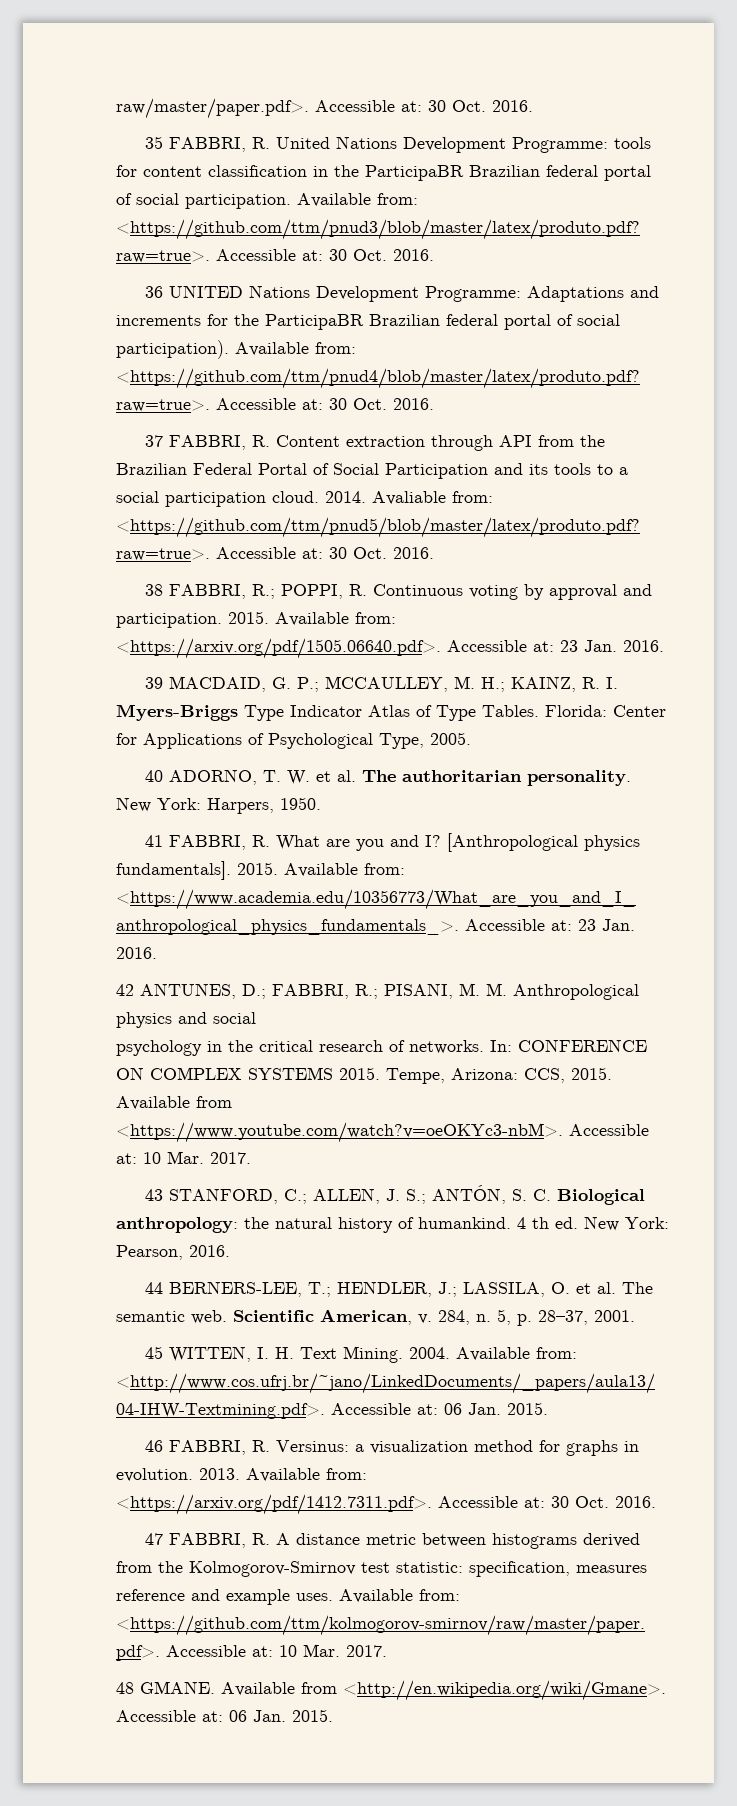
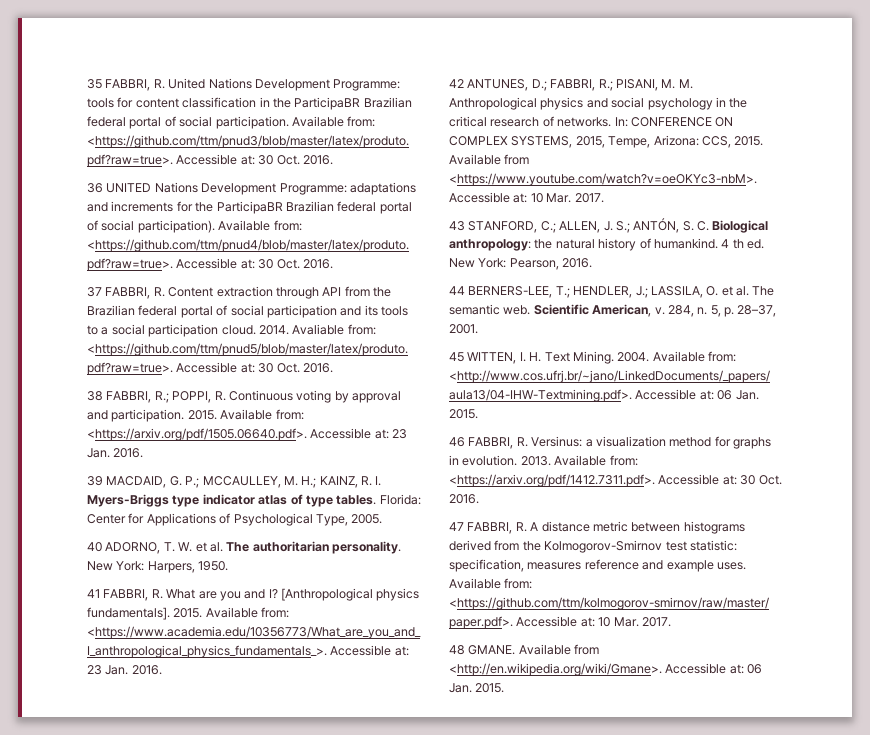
[116,98,533,119] raw/master/paper.pdf>. Accessible at: 30 Oct. 2016. // -> (87, 84) none
[526,286,624,302] Adaptations -> [349,182,416,195] adaptations
[193,463,488,479] Federal Portal of Social Participation -> [138,305,337,318] federal portal of social participation
[244,705,539,721] Type Indicator Atlas of Type Tables. -> [172,494,377,507] type indicator atlas of type tables.
(256, 1018) // -> (645, 102) none
[248,1067,380,1080] SYSTEMS 2015. -> [511,136,605,148] SYSTEMS, 2015,

